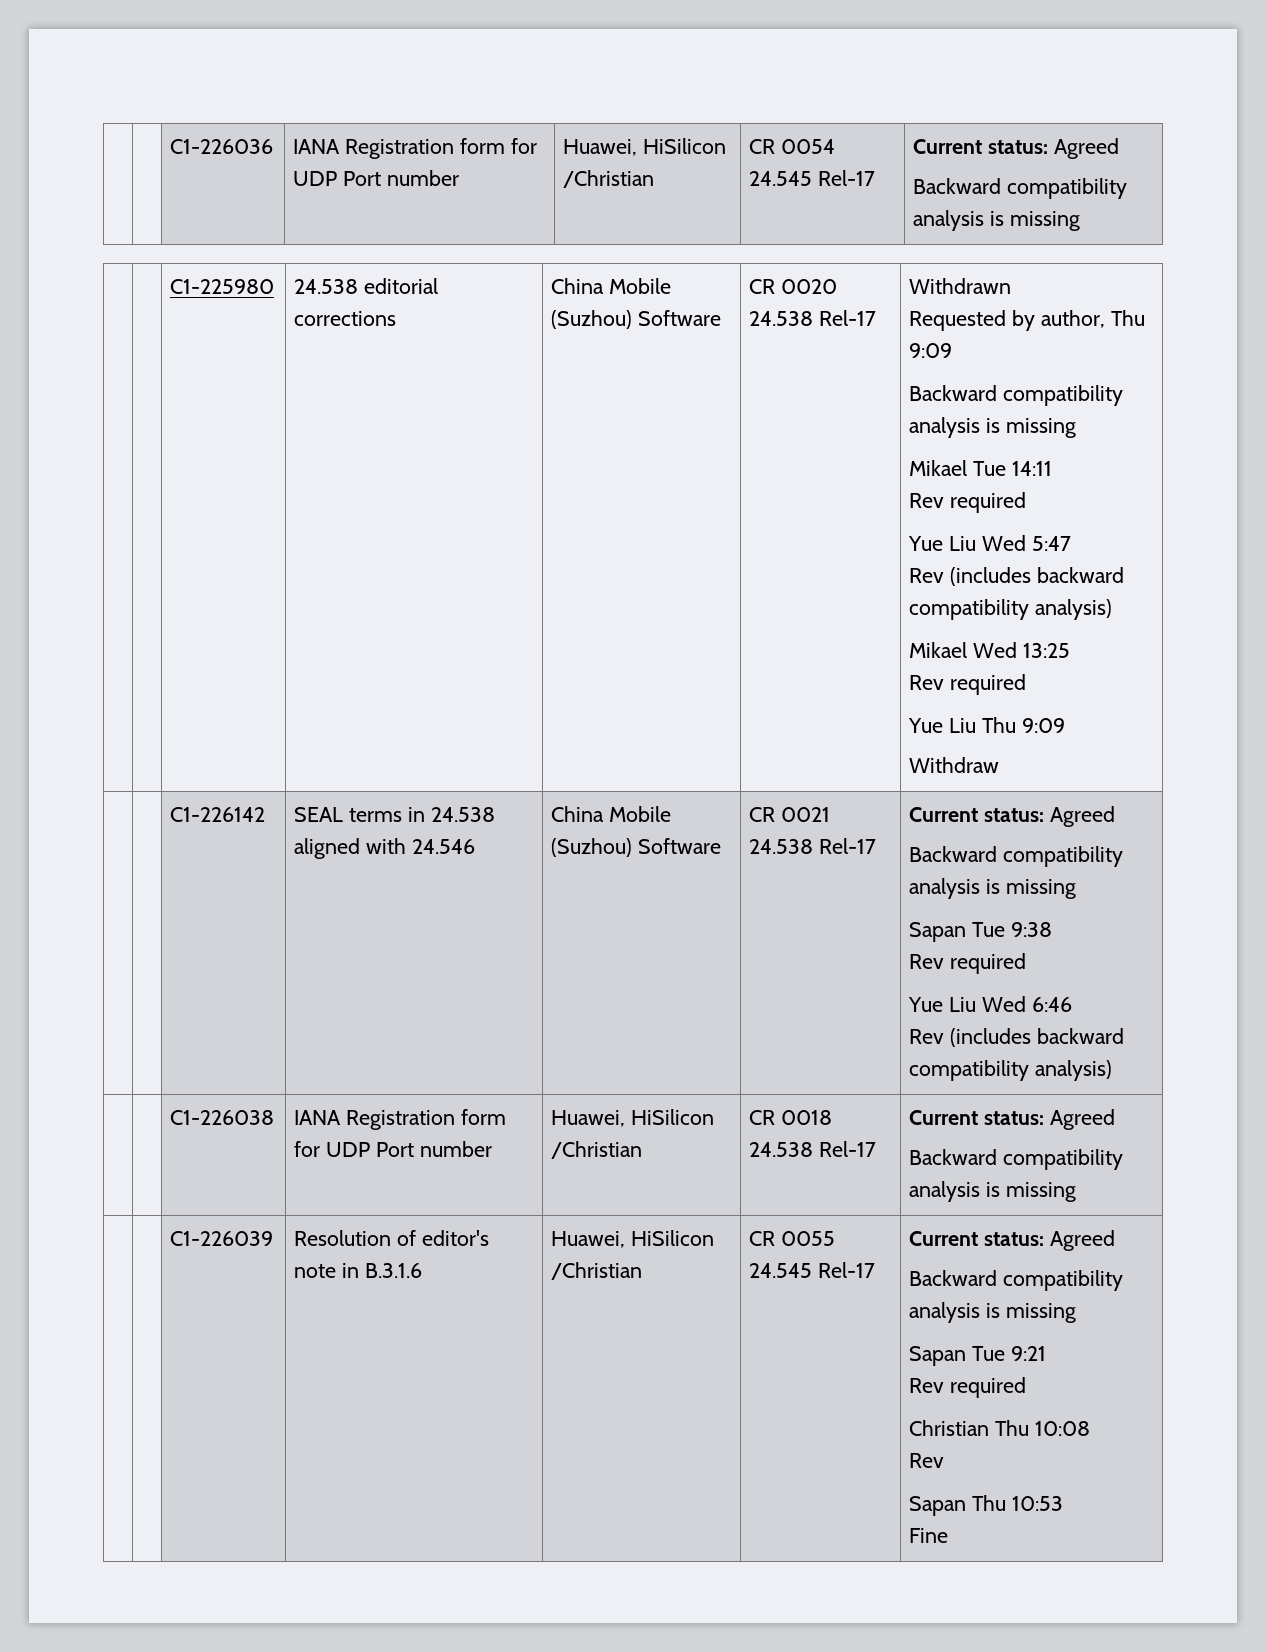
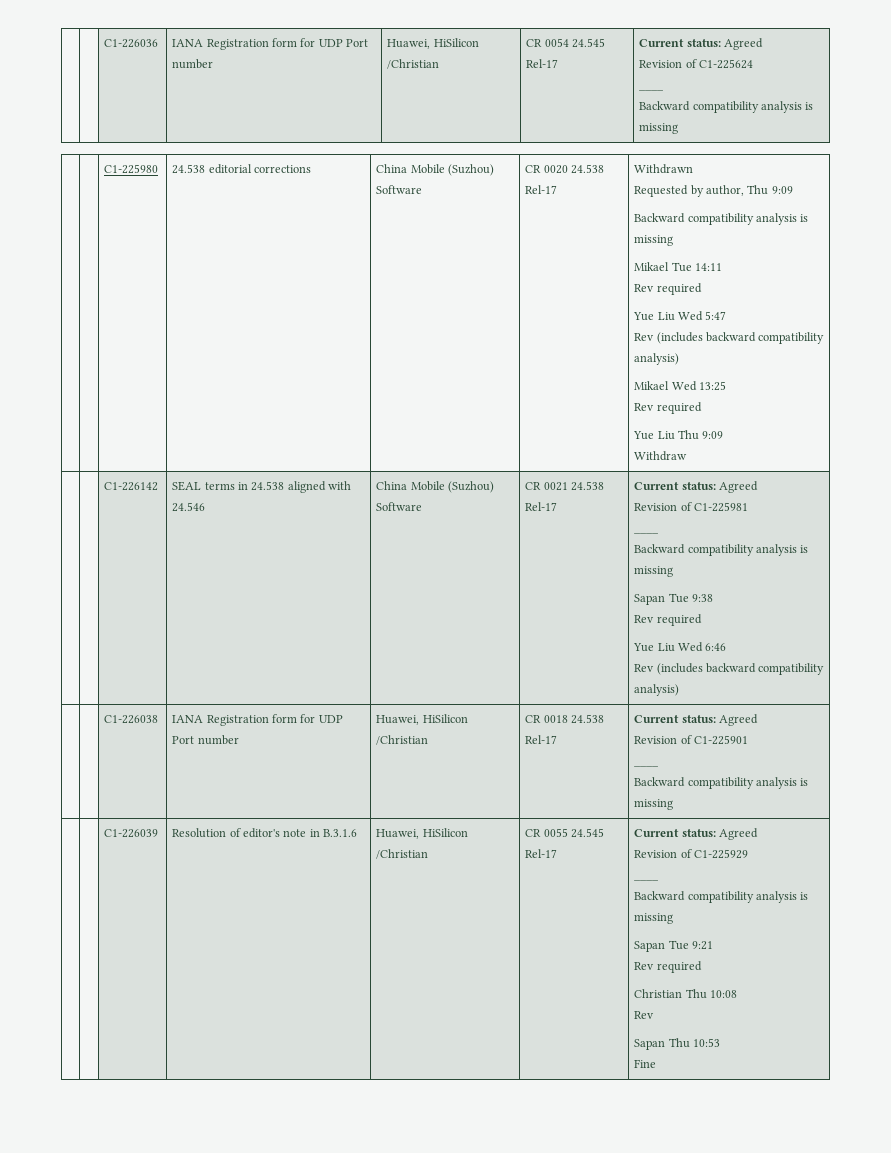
(1119, 148) none -> [639,59,754,69] [639,89,665,91] // Revision of C1-225624 // ____
(1115, 816) none -> [634,502,749,512] [634,532,660,534] // Revision of C1-225981 // ____
(1115, 1119) none -> [634,735,749,745] [634,765,660,767] // Revision of C1-225901 // ____
(1115, 1240) none -> [634,849,749,859] [634,879,660,881] // Revision of C1-225929 // ____

